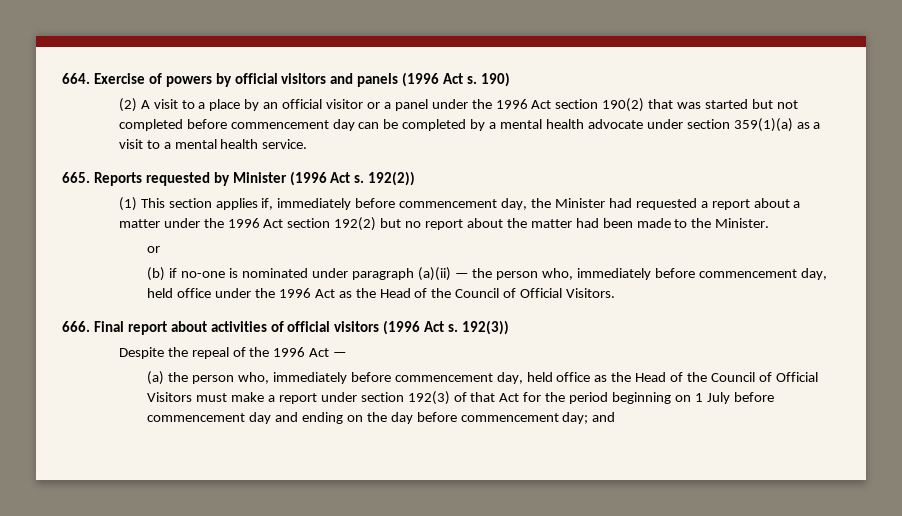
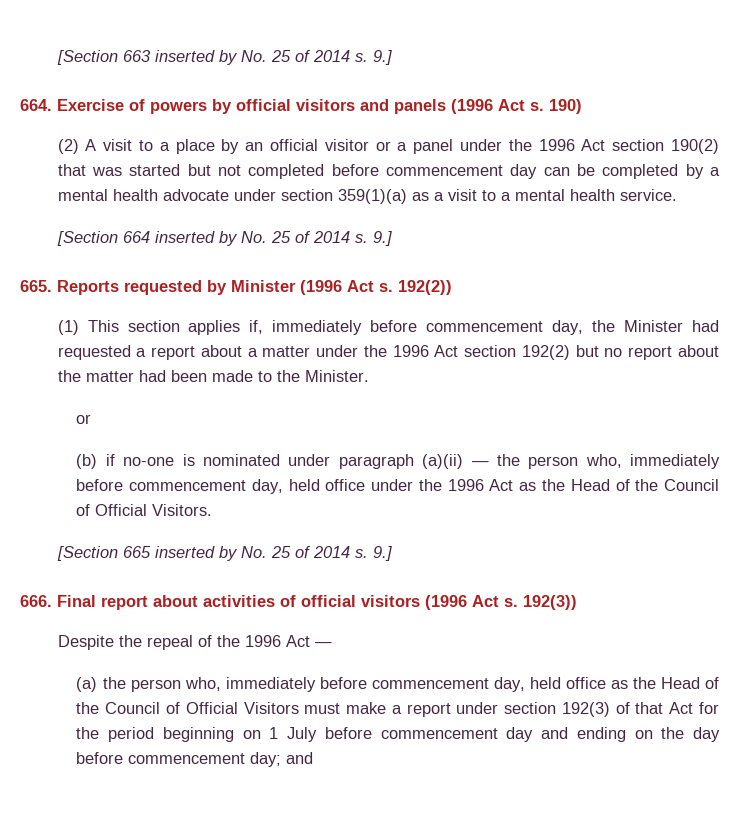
(62, 78) none -> [56,50,392,65] [Section 663 inserted by No. 25 of 2014 s. 9.] //
(308, 144) none -> [56,231,392,246] // [Section 664 inserted by No. 25 of 2014 s. 9.]
(616, 293) none -> [56,546,392,561] // [Section 665 inserted by No. 25 of 2014 s. 9.]

